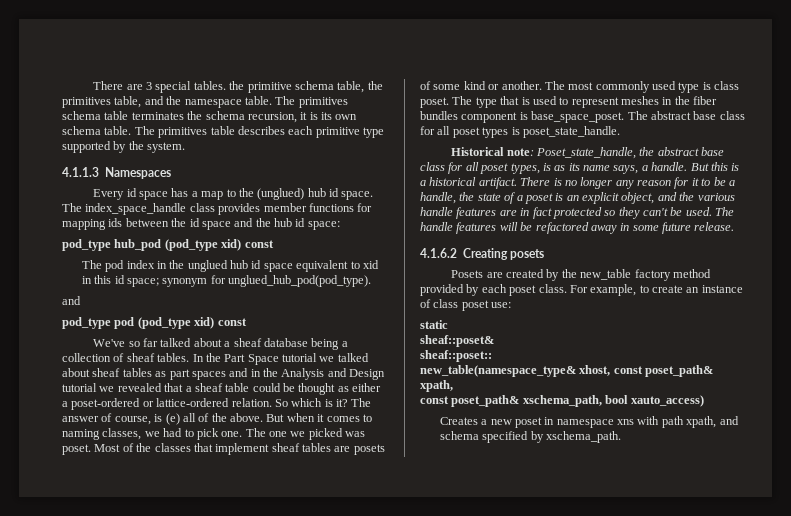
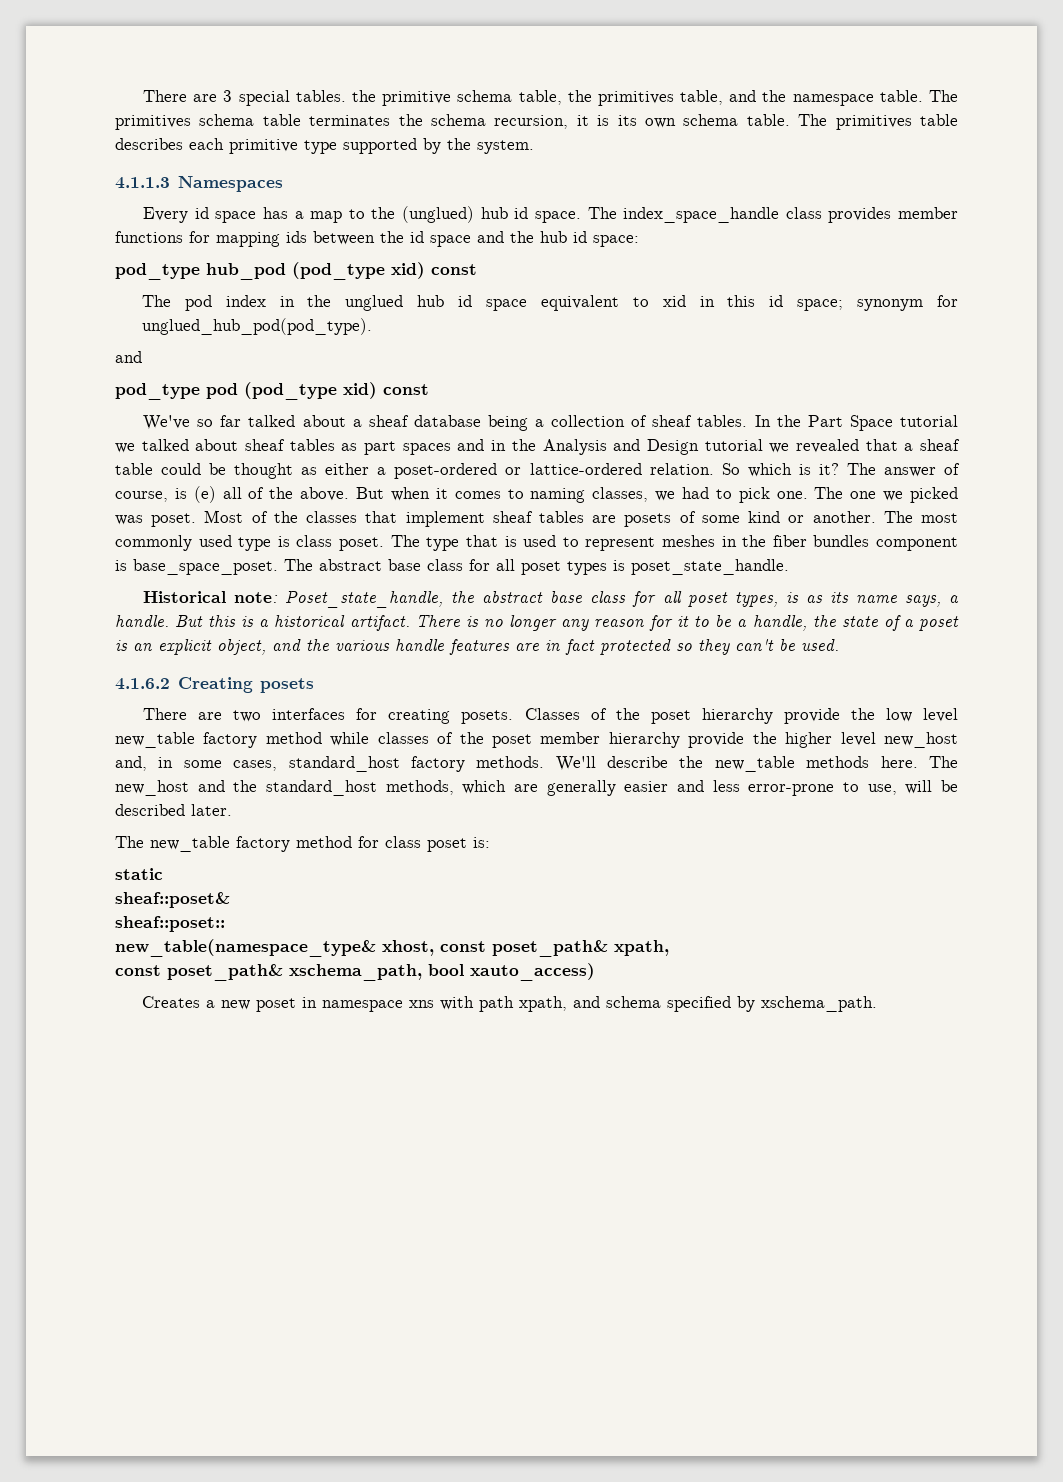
[715,207,735,216] [420,222,735,234] [420,248,545,260] [451,269,711,281] [420,284,743,296] [420,299,431,308] The handle features will be refactored away in some future release. // 4.1.6.2 Creating posets // Posets are created by the new_table factory method provided by each poset class. For example, to create an instance of -> [115,677,315,693] [143,708,958,724] [115,732,959,748] [115,756,958,772] [115,780,958,796] [115,804,232,816] [115,836,379,852] // 4.1.6.2 Creating posets // There are two interfaces for creating posets. Classes of the poset hierarchy provide the low level new_table factory method while classes of the poset member hierarchy provide the higher level new_host and, in some cases, standard_host factory methods. We'll describe the new_table methods here. The new_host and the standard_host methods, which are generally easier and less error-prone to use, will be described later. // The new_table factory method for
[491,302,512,308] use: -> [473,837,490,848] is:

